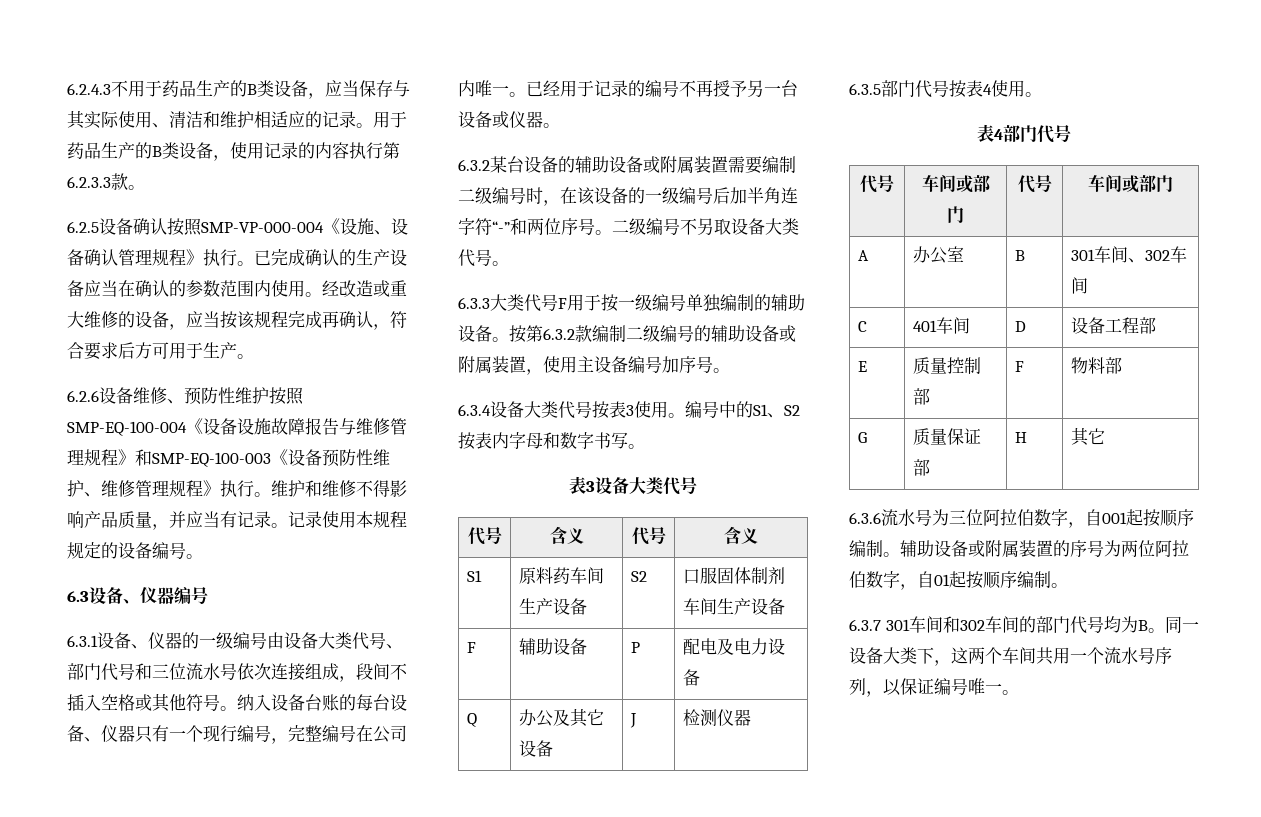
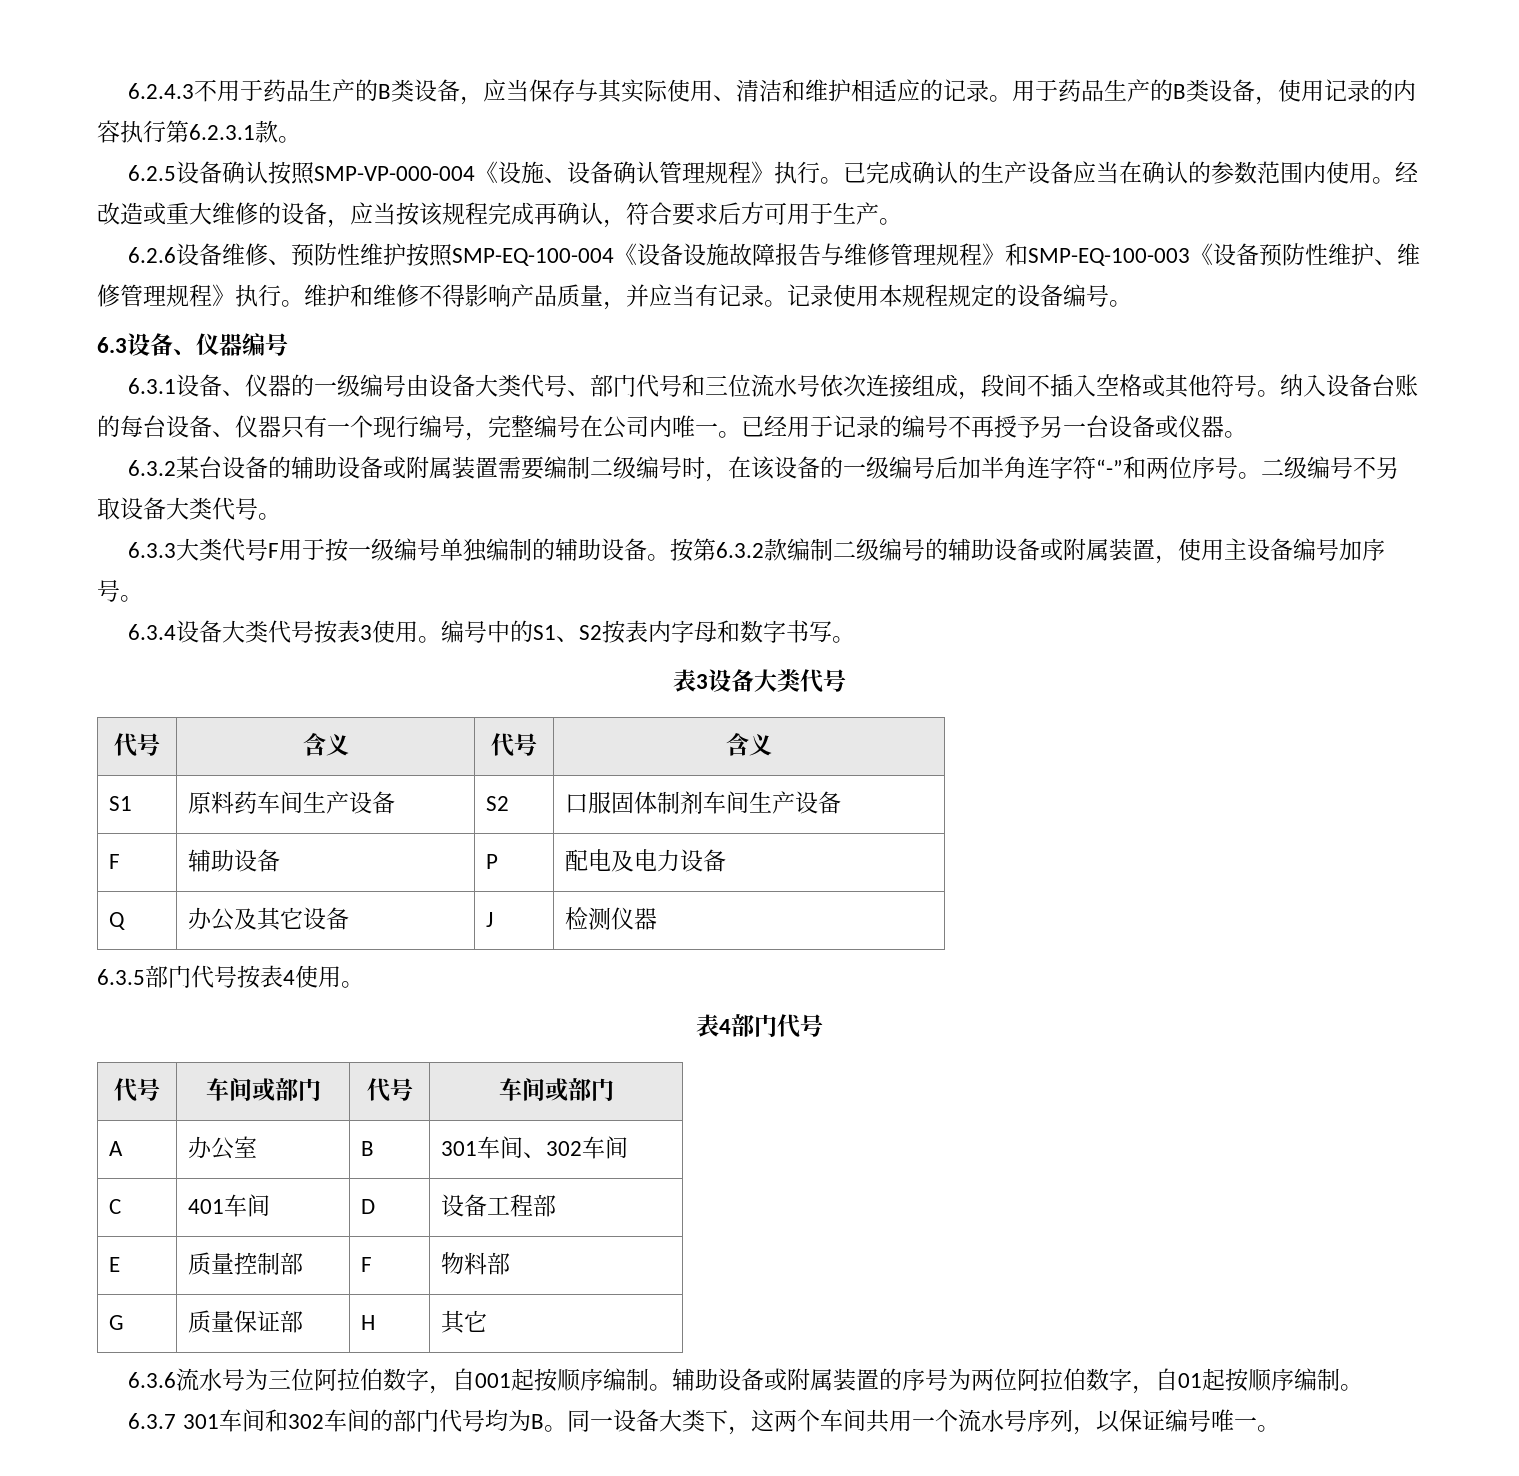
[67,176,111,188] 6.2.3.3 -> [189,124,255,140] 6.2.3.1

